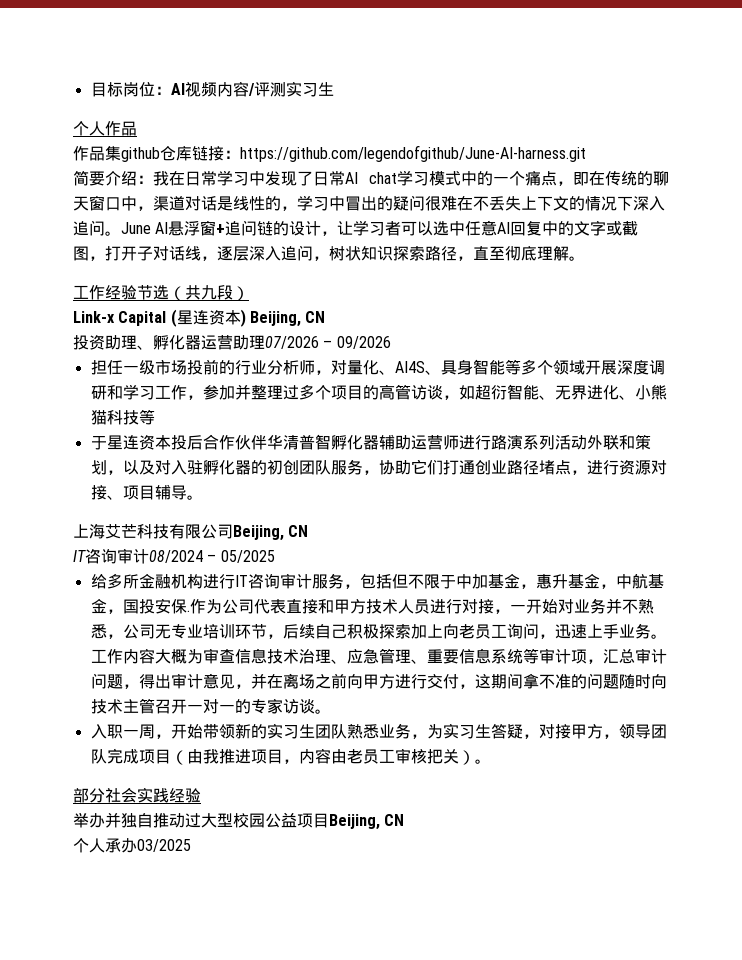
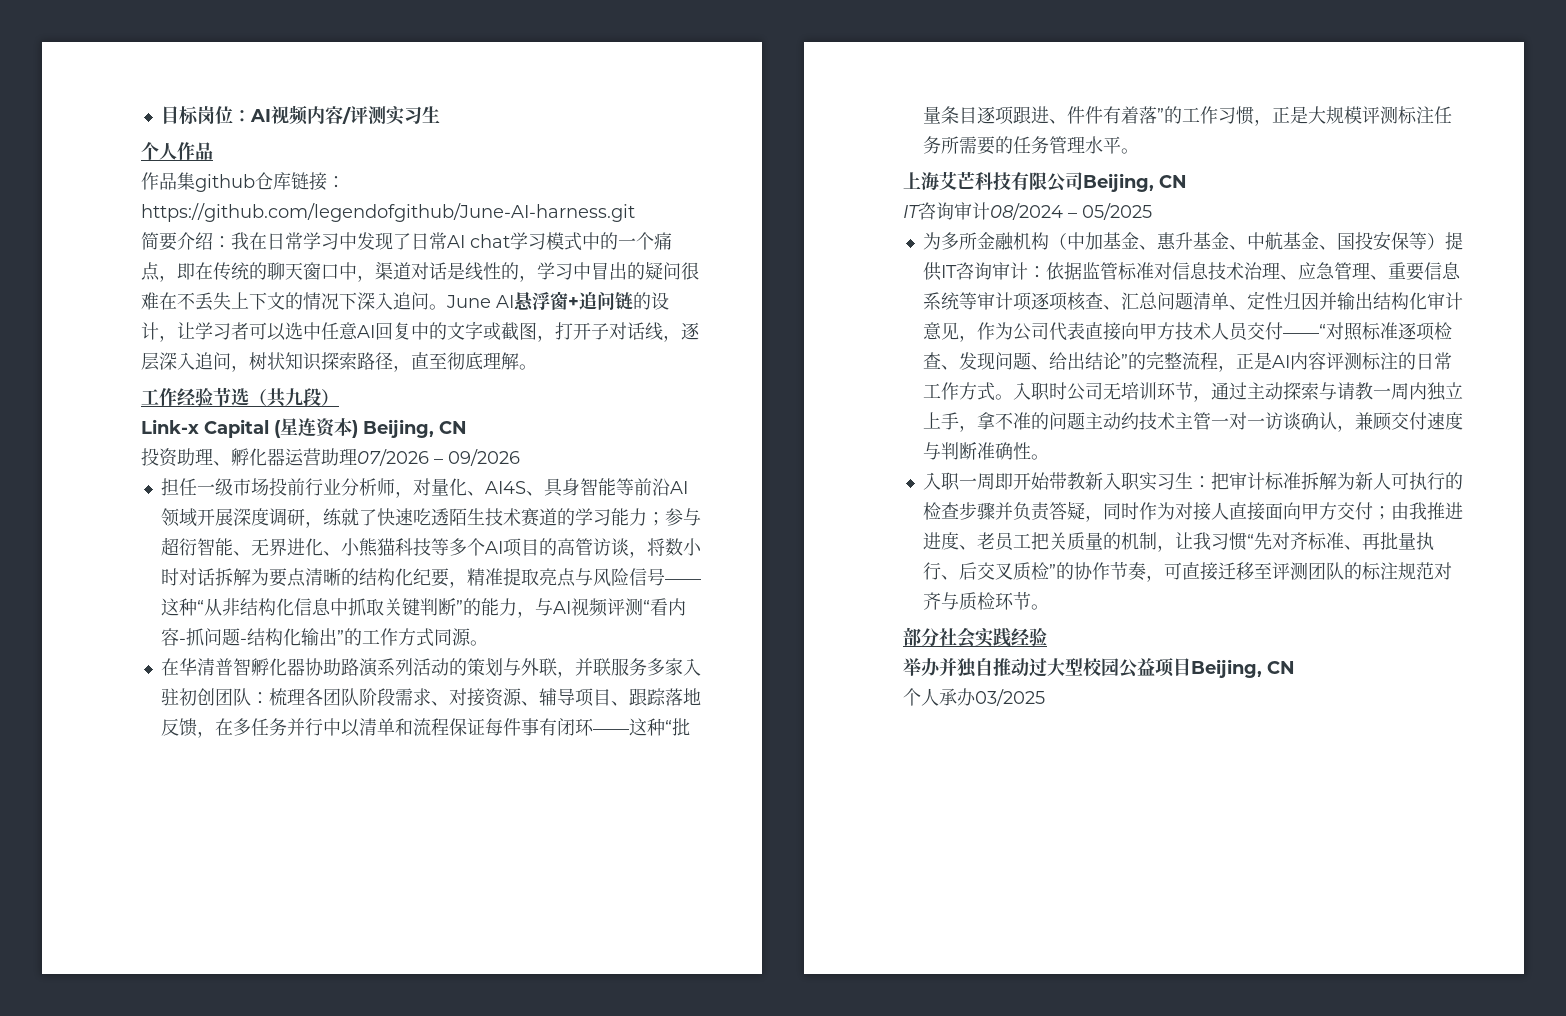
[218,360,235,375] 的 -> (305, 487) none
[520,359,553,375] 多个 -> [633,478,688,496] 前沿AI
[106,384,475,400] 和学习工作，参加并整理过多个项目的高管访谈，如 -> [304,508,701,528] ，练就了快速吃透陌生技术赛道的学习能力；参与
[90,434,651,450] [90,459,667,475] [90,484,187,500] // 于星连资本投后合作伙伴华清普智孵化器辅助运营师进行路演系列活动外联和策划，以及对入驻孵化器的初创团队服务，协助它们打通创业路径堵点，进行资源对接、项目辅导 -> [448,538,702,558] [160,568,701,588] [160,598,686,618] [160,628,488,647] [160,658,701,678] [160,688,701,707] [160,718,690,738] [922,106,1452,126] [922,136,1121,155] 多个AI项目的高管访谈，将数小时对话拆解为要点清晰的结构化纪要，精准提取亮点与风险信号——这种“从非结构化信息中抓取关键判断”的能力，与AI视频评测“看内容-抓问题-结构化输出”的工作方式同源。 // 在华清普智孵化器协助路演系列活动的策划与外联，并联服务多家入驻初创团队：梳理各团队阶段需求、对接资源、辅导项目、跟踪落地反馈，在多任务并行中以清单和流程保证每件事有闭环——这种“批量条目逐项跟进、件件有着落”的工作习惯，正是大规模评测标注任务所需要的任务管理水平
[90,573,107,589] 给 -> [922,232,941,250] 为
[202,573,664,589] [90,598,654,614] [90,623,667,639] [90,648,235,664] 进行IT咨询审计服务，包括但不限于中加基金，惠升基金，中航基金，国投安保.作为公司代表直接和甲方技术人员进行对接，一开始对业务并不熟悉，公司无专业培训环节，后续自己积极探索加上向老员工询问，迅速上手业务。工作内容大概为审查 -> [1048,231,1463,251] [922,262,1172,281] （中加基金、惠升基金、中航基金、国投安保等）提供IT咨询审计：依据监管标准对
[586,648,667,664] [90,673,523,689] ，汇总审计问题，得出审计意见，并在离场之前向甲方进行交付，这期间 -> [1030,291,1463,311] [922,322,1452,342] [922,351,1452,372] [922,382,1463,402] [922,412,977,432] 逐项核查、汇总问题清单、定性归因并输出结构化审计意见，作为公司代表直接向甲方技术人员交付——“对照标准逐项检查、发现问题、给出结论”的完整流程，正是AI内容评测标注的日常工作方式。入职时公司无培训环节，通过主动探索与请教一周内独立上手，
[618,674,667,689] 随时向 -> [1084,412,1139,430] 主动约
[154,698,331,714] [90,723,667,739] [90,748,475,765] 召开一对一的专家访谈。 // 入职一周，开始带领新的实习生团队熟悉业务，为实习生答疑，对接甲方，领导团队完成项目（由我推进项目，内容由老员工审核把关） -> [1210,412,1463,432] [922,442,1049,460] [922,472,1463,491] [922,501,1463,522] [922,532,1434,552] [922,562,1452,582] [922,592,1031,611] 一对一访谈确认，兼顾交付速度与判断准确性。 // 入职一周即开始带教新入职实习生：把审计标准拆解为新人可执行的检查步骤并负责答疑，同时作为对接人直接面向甲方交付；由我推进进度、老员工把关质量的机制，让我习惯“先对齐标准、再批量执行、后交叉质检”的协作节奏，可直接迁移至评测团队的标注规范对齐与质检环节

